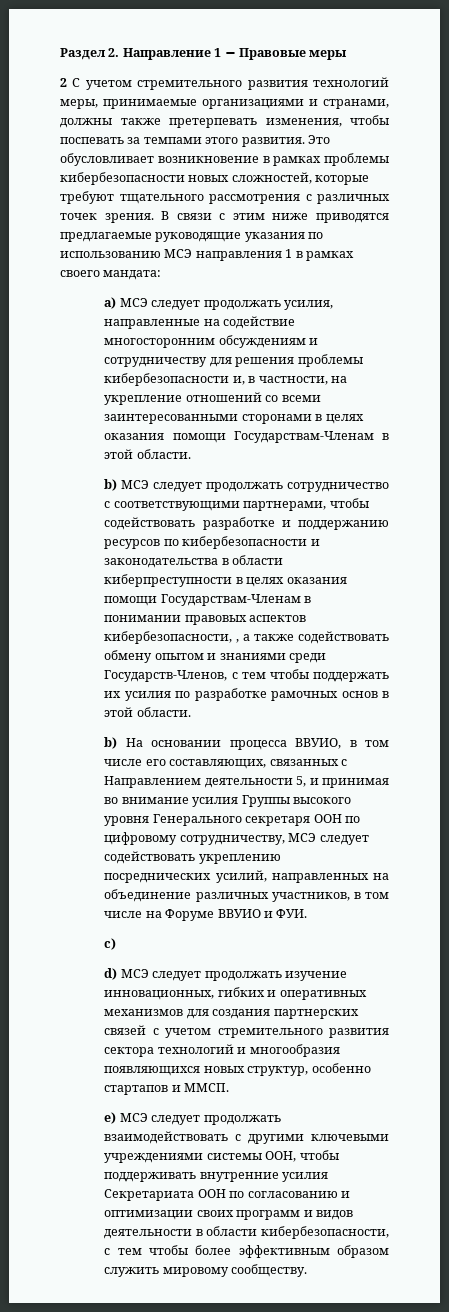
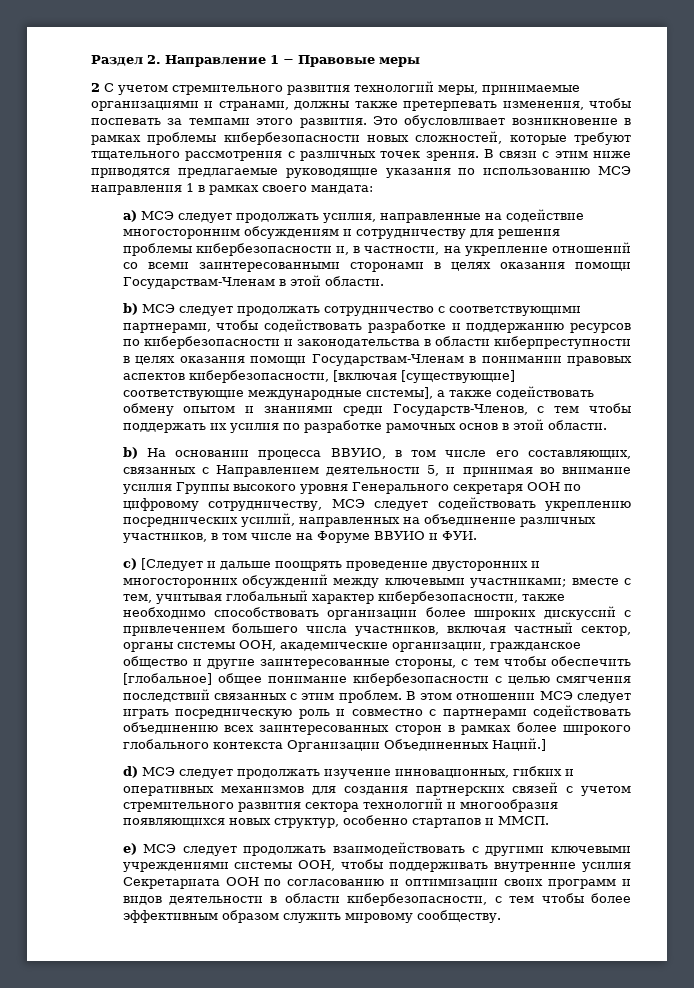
[236,639,240,643] , -> [332,370,515,383] [122,387,433,400] [включая [существующие] соответствующие международные системы],
(117, 944) none -> [140,558,540,571] [122,574,632,588] [122,590,565,604] [122,606,632,620] [122,622,632,636] [122,640,581,652] [122,656,631,669] [122,673,631,686] [122,689,632,703] [122,705,631,719] [122,722,631,735] [122,738,546,752] [Следует и дальше поощрять проведение двусторонних и многосторонних обсуждений между ключевыми участниками; вместе с тем, учитывая глобальный характер кибербезопасности, также необходимо способствовать организации более широких дискуссий с привлечением большего числа участников, включая частный сектор, органы системы ООН, академические организации, гражданское общество и другие заинтересованные стороны, с тем чтобы обеспечить [глобальное] общее понимание кибербезопасности с целью смягчения последствий связанных с этим проблем. В этом отношении МСЭ следует играть посредническую роль и совместно с партнерами содействовать объединению всех заинтересованных сторон в рамках более широкого глобального контекста Организации Объединенных Наций.]

